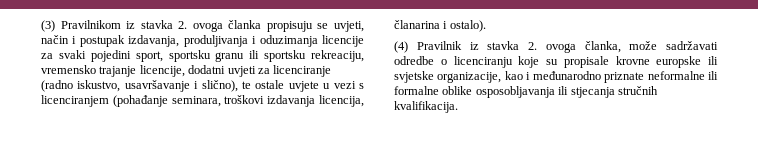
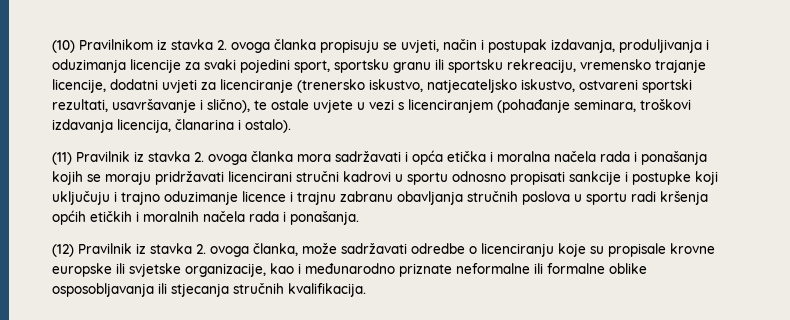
[41,20,55,32] (3) -> [52,40,75,53] (10)
[41,80,121,92] (radno iskustvo, -> [297,79,692,93] [52,99,108,112] (trenersko iskustvo, natjecateljsko iskustvo, ostvareni sportski rezultati,
[394,41,408,53] (4) -> [52,150,707,165] [52,171,718,185] [52,191,708,205] [52,210,359,225] [52,244,74,257] (11) Pravilnik iz stavka 2. ovoga članka mora sadržavati i opća etička i moralna načela rada i ponašanja kojih se moraju pridržavati licencirani stručni kadrovi u sportu odnosno propisati sankcije i postupke koji uključuju i trajno oduzimanje licence i trajnu zabranu obavljanja stručnih poslova u sportu radi kršenja općih etičkih i moralnih načela rada i ponašanja. // (12)

